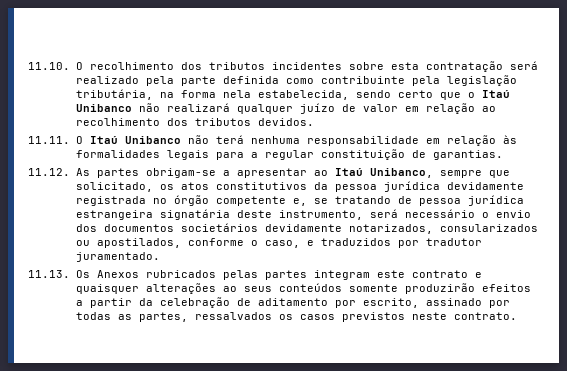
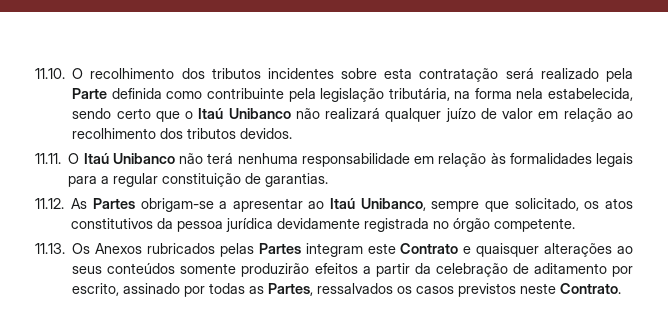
[180,76,216,86] parte -> [72,88,108,99] Parte
[96,168,139,178] partes -> [92,198,135,209] Partes
[215,195,524,206] [75,209,531,220] [75,223,538,234] [75,238,482,248] [75,252,160,262] competente e, se tratando de pessoa jurídica estrangeira signatária deste instrumento, será necessário o envio dos documentos societários devidamente notarizados, consularizados ou apostilados, conforme o caso, e traduzidos por tradutor juramentado. -> [494,218,576,232] competente.
[264,270,307,280] partes -> [258,243,301,254] Partes
[411,270,468,278] contrato -> [400,243,459,254] Contrato
[138,312,188,322] partes, -> [268,283,314,296] Partes,
[453,312,517,320] contrato. -> [560,283,622,294] Contrato.

